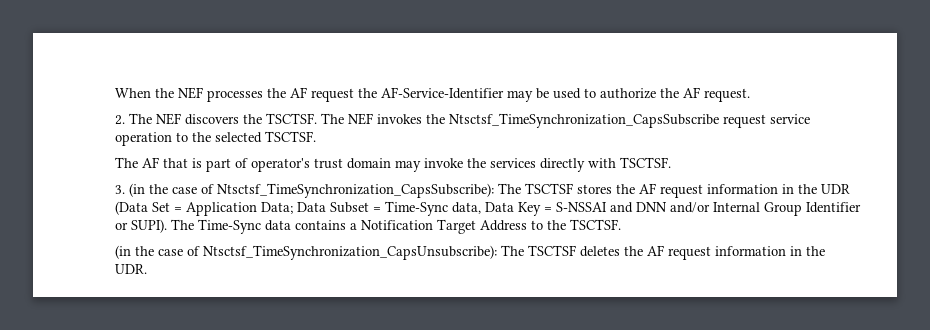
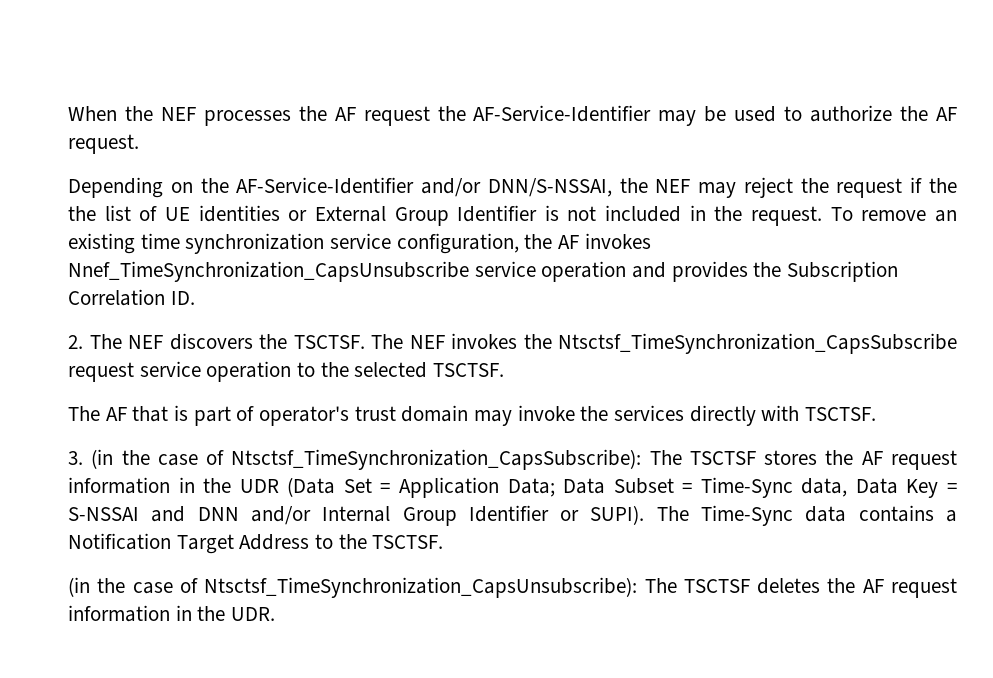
(750, 95) none -> [68,177,957,198] [68,205,957,226] [68,233,651,254] [68,261,899,282] [68,289,195,306] // Depending on the AF-Service-Identifier and/or DNN/S-NSSAI, the NEF may reject the request if the the list of UE identities or External Group Identifier is not included in the request. To remove an existing time synchronization service configuration, the AF invokes Nnef_TimeSynchronization_CapsUnsubscribe service operation and provides the Subscription Correlation ID.

